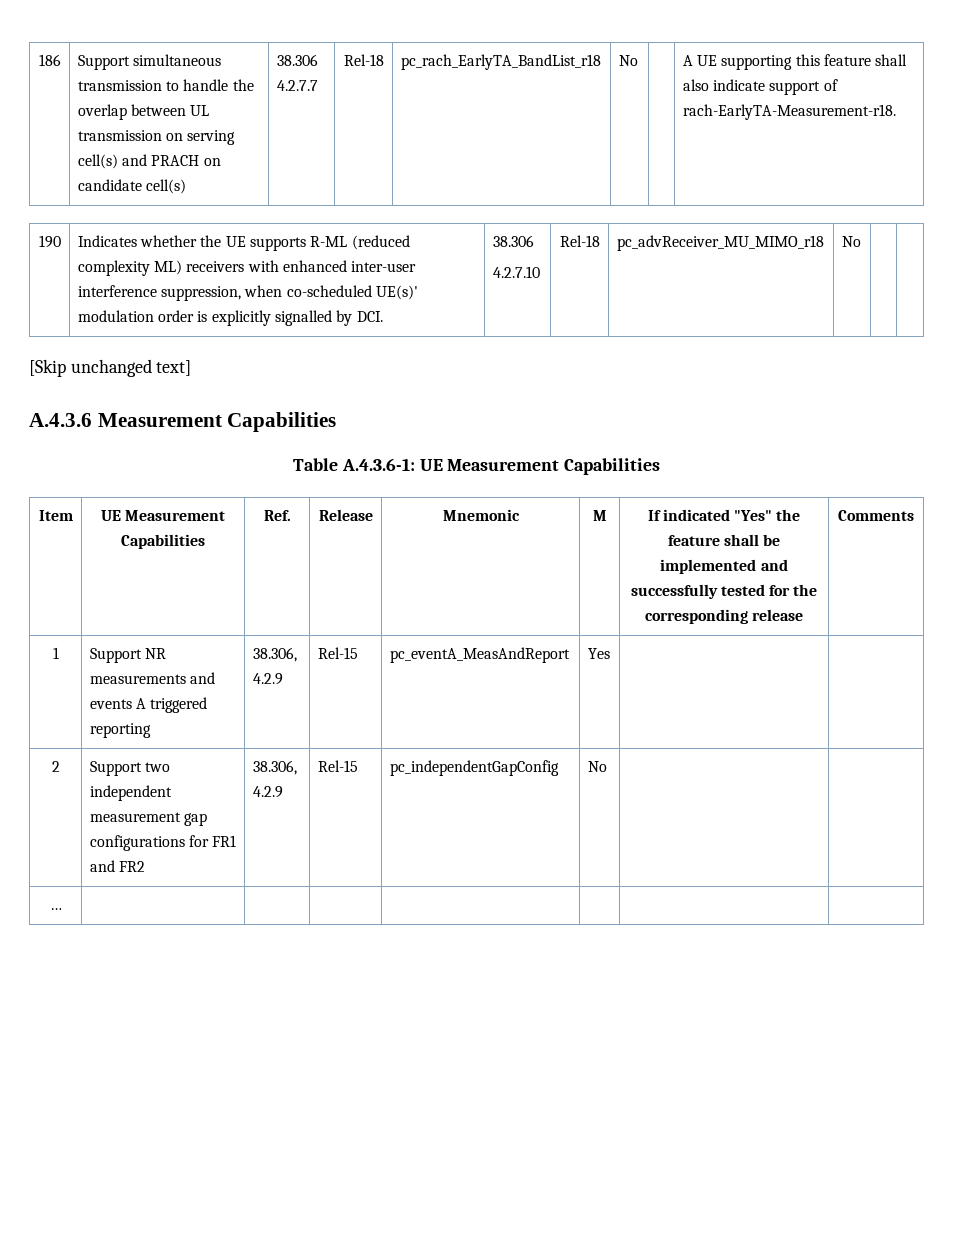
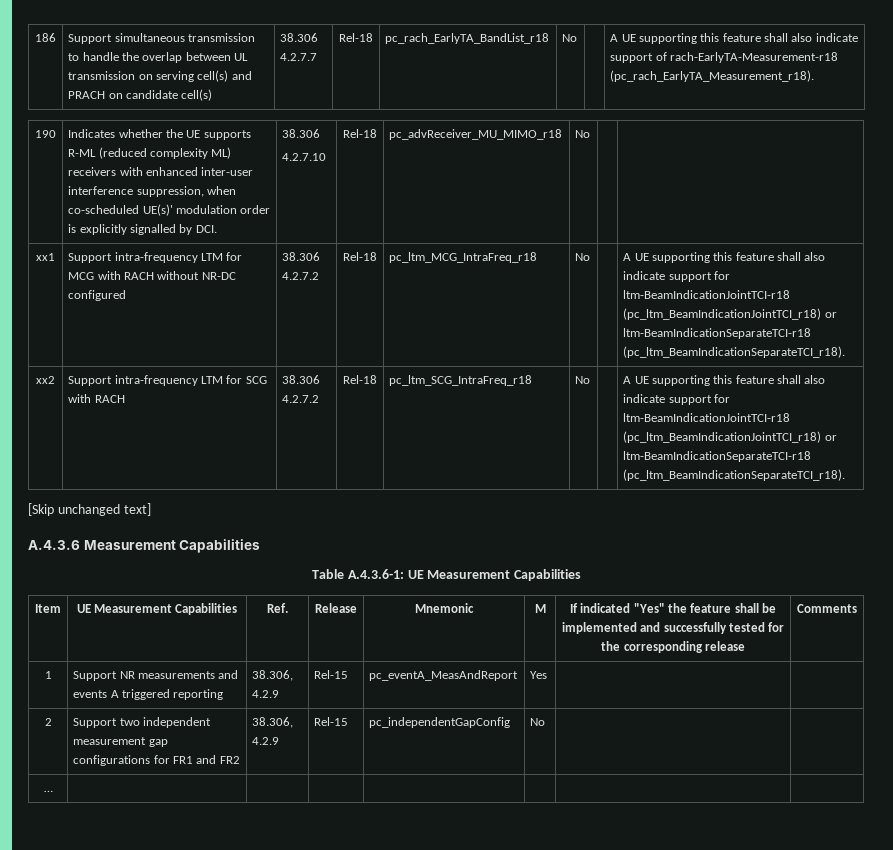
[682,104,896,120] rach-EarlyTA-Measurement-r18. -> [669,52,838,63] [610,70,815,82] rach-EarlyTA-Measurement-r18 (pc_rach_EarlyTA_Measurement_r18).
(861, 241) none -> [36,253,55,261] [68,252,243,263] [68,271,236,280] [68,290,127,301] [282,252,321,261] [282,272,320,280] [343,252,377,261] [389,252,538,263] [575,253,591,261] [623,252,826,263] [623,271,730,282] [623,290,791,299] [623,308,837,320] [623,328,812,339] [623,346,846,358] [36,376,55,384] [68,375,267,386] [68,394,125,403] [282,375,321,384] [282,395,320,403] [343,375,377,384] [389,375,533,386] [575,376,591,384] [623,375,826,386] [623,394,730,405] [623,413,791,422] [623,431,837,443] [623,451,812,462] [623,469,846,481] // xx1 | Support intra-frequency LTM for MCG with RACH without NR-DC configured | 38.306 4.2.7.2 | Rel-18 | pc_ltm_MCG_IntraFreq_r18 | No | | A UE supporting this feature shall also indicate support for ltm-BeamIndicationJointTCI-r18 (pc_ltm_BeamIndicationJointTCI_r18) or ltm-BeamIndicationSeparateTCI-r18 (pc_ltm_BeamIndicationSeparateTCI_r18). // xx2 | Support intra-frequency LTM for SCG with RACH | 38.306 4.2.7.2 | Rel-18 | pc_ltm_SCG_IntraFreq_r18 | No | | A UE supporting this feature shall also indicate support for ltm-BeamIndicationJointTCI-r18 (pc_ltm_BeamIndicationJointTCI_r18) or ltm-BeamIndicationSeparateTCI-r18 (pc_ltm_BeamIndicationSeparateTCI_r18).

